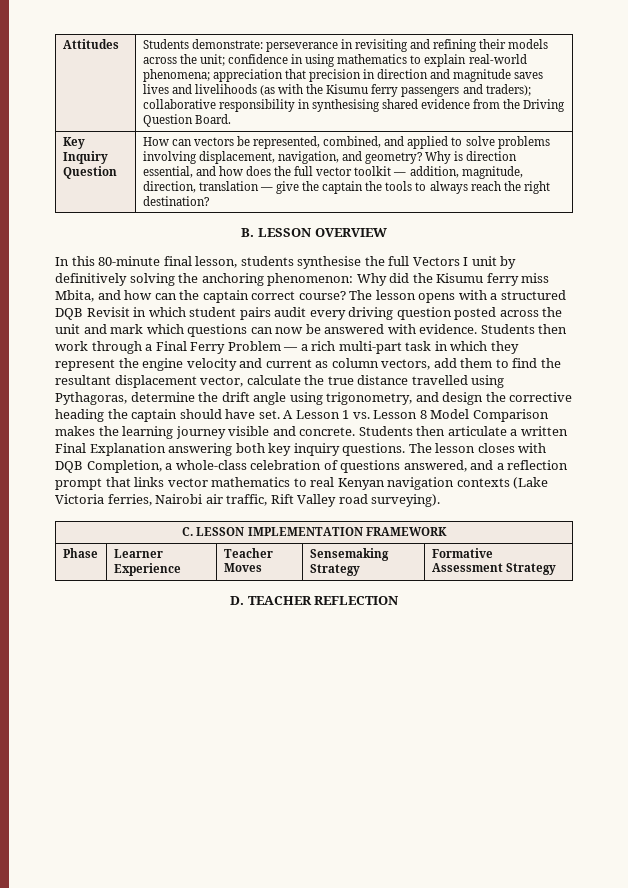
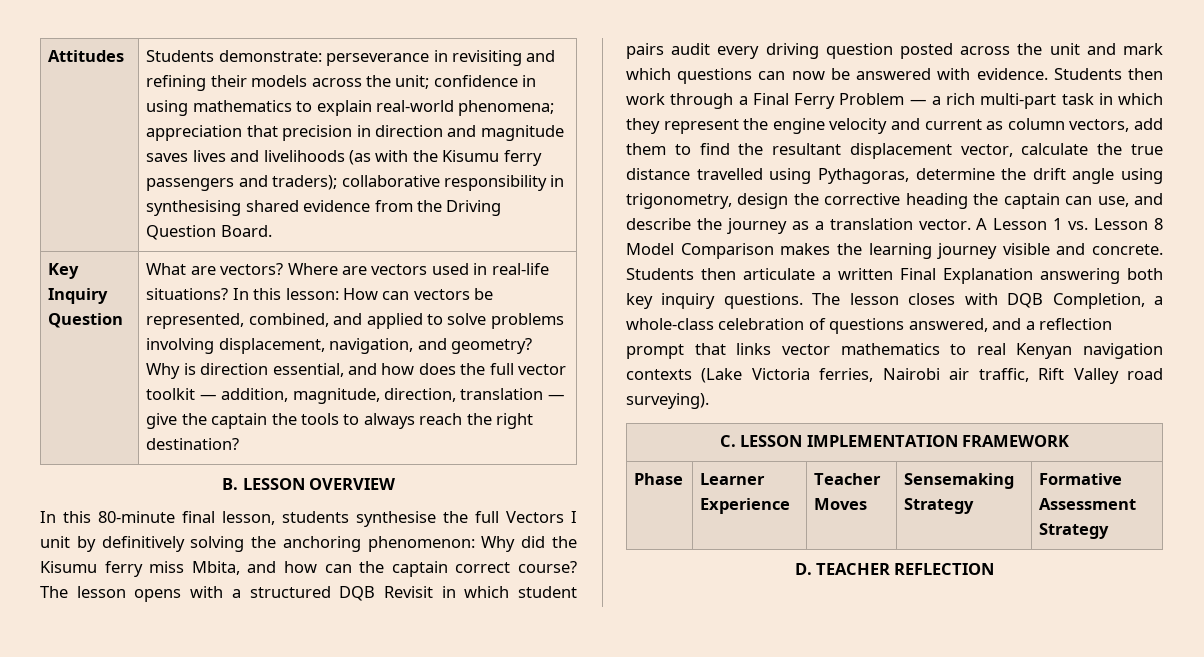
(117, 172) none -> [146,263,549,275] [146,288,339,300] What are vectors? Where are vectors used in real-life situations? In this lesson:
[415,392,439,402] and -> (732, 201) none
[179,409,280,419] should have set. -> [1065,193,1163,207] [626,218,971,234] can use, and describe the journey as a translation vector.

